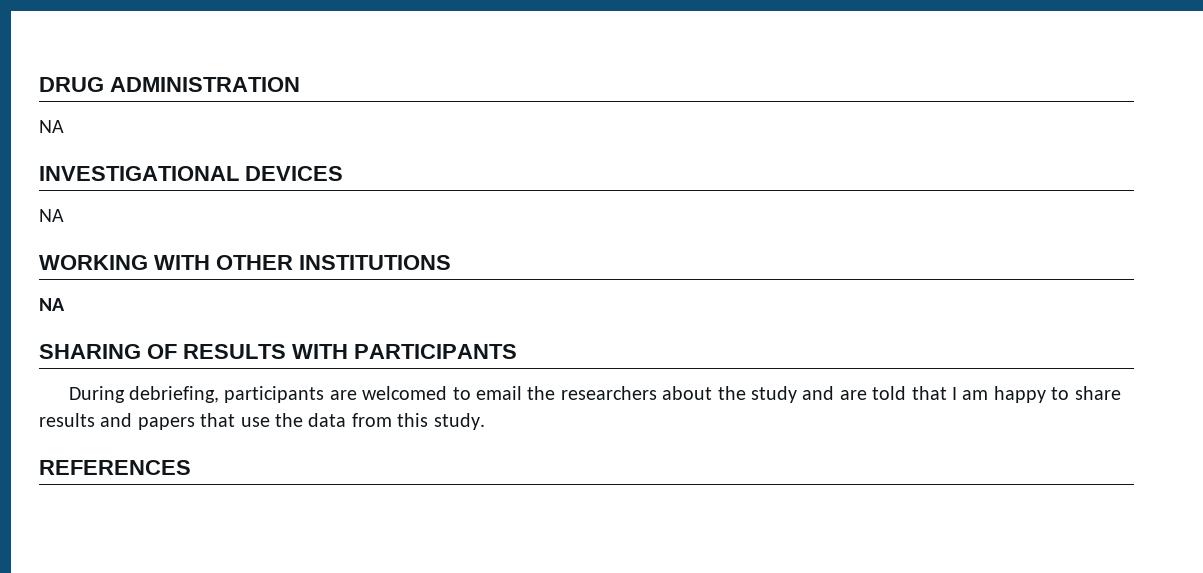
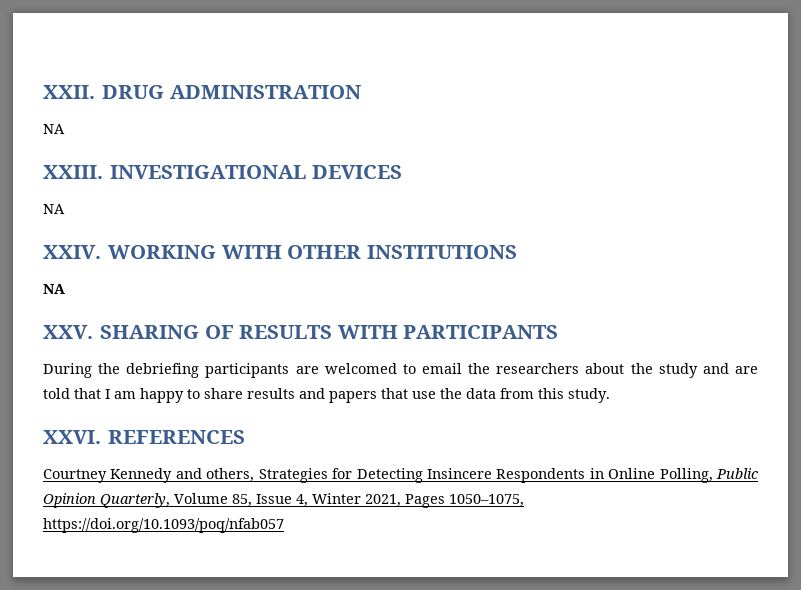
(39, 84) none -> [43,85,95,99] XXII.
(64, 126) none -> [43,165,103,179] XXIII.
(64, 215) none -> [43,245,101,259] XXIV.
(65, 304) none -> [43,325,93,339] XXV.
[128,386,219,403] debriefing, -> [98,363,200,378] the debriefing
(485, 421) none -> [43,430,101,444] XXVI.
(191, 467) none -> [43,468,759,483] [43,493,524,508] [43,518,284,533] // Courtney Kennedy and others, Strategies for Detecting Insincere Respondents in Online Polling, Public Opinion Quarterly, Volume 85, Issue 4, Winter 2021, Pages 1050–1075, https://doi.org/10.1093/poq/nfab057

